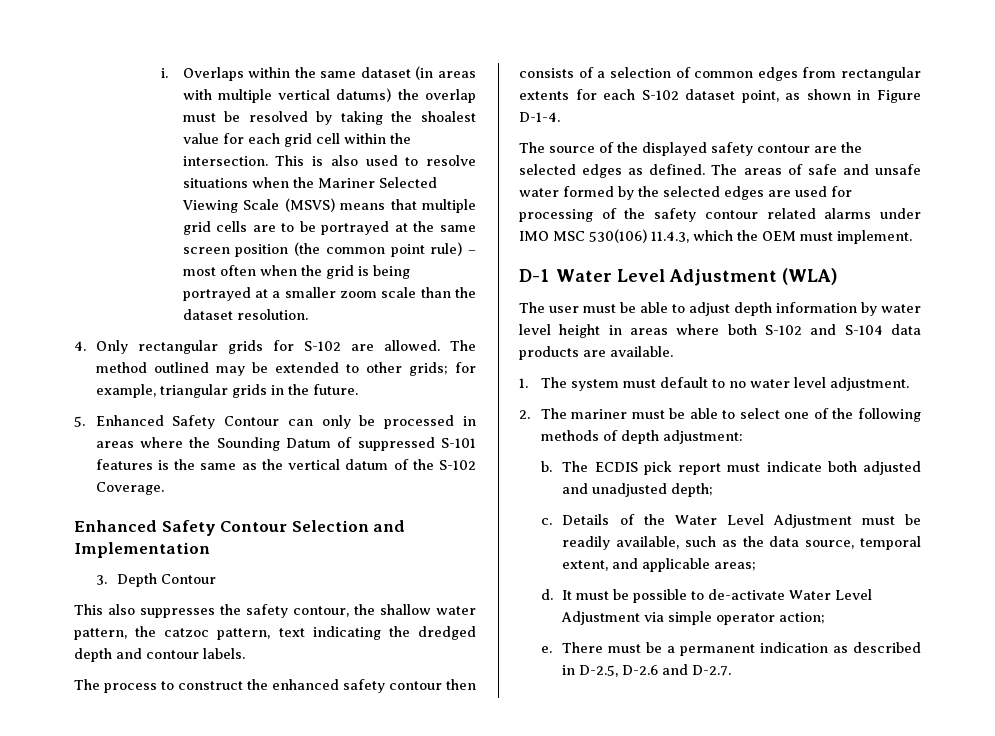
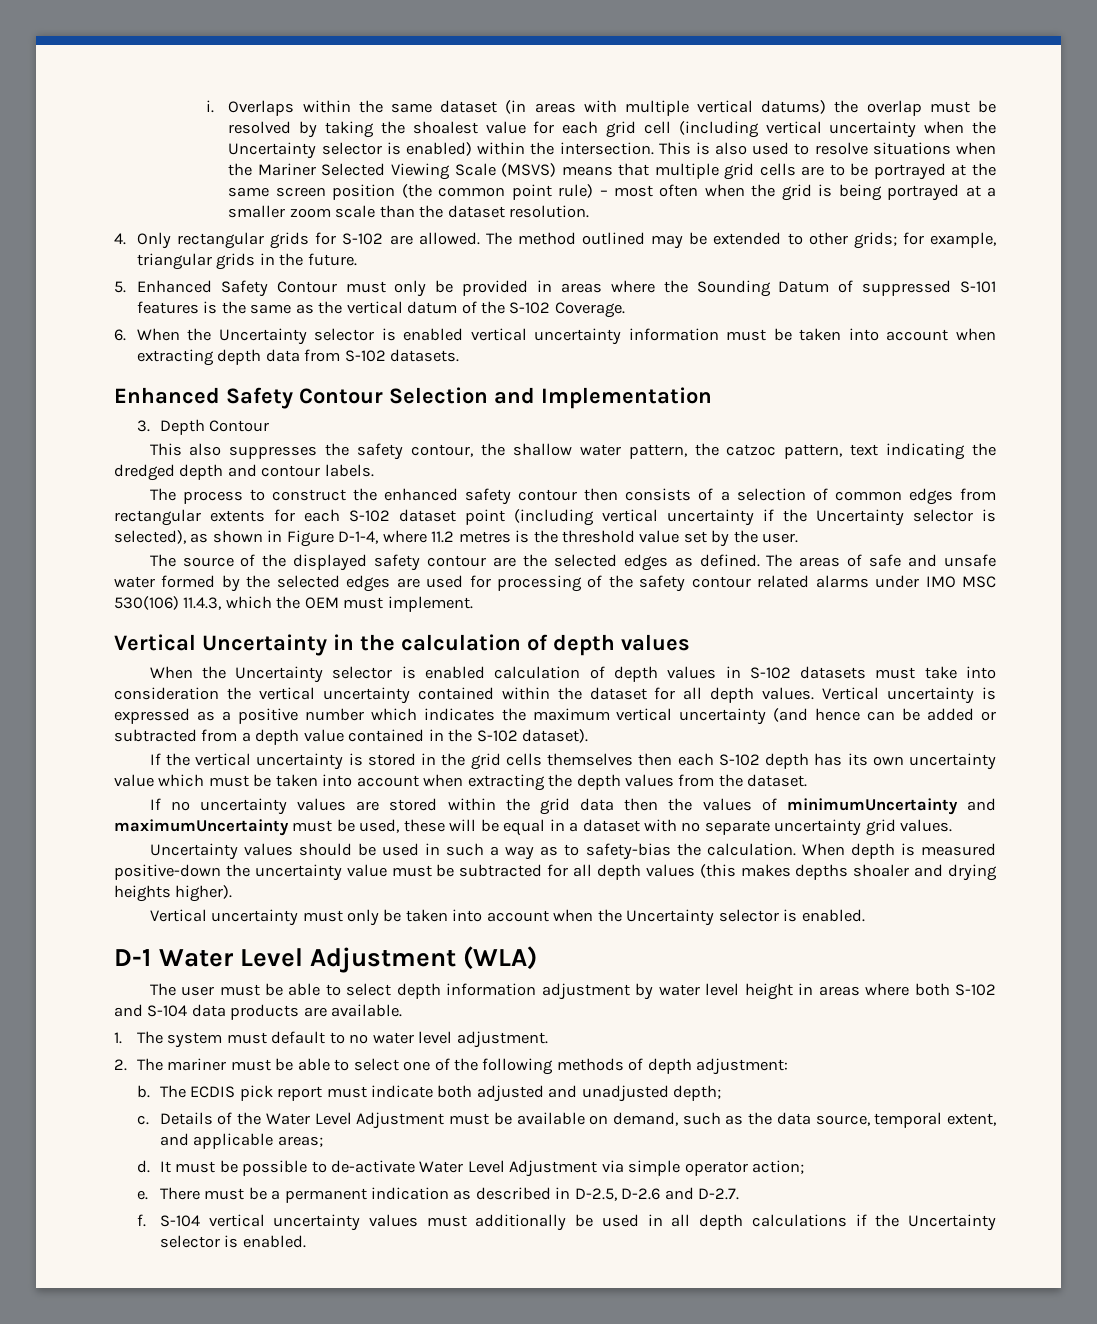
(340, 138) none -> [678,121,996,138] [228,142,472,159] (including vertical uncertainty when the Uncertainty selector is enabled)
[287,415,455,429] can only be processed -> [345,280,529,297] must only be provided
(164, 488) none -> [114,328,996,345] [136,349,460,366] // 6. When the Uncertainty selector is enabled vertical uncertainty information must be taken into account when extracting depth data from S-102 datasets.
[741,89,921,103] [519,112,560,122] point, as shown in Figure D-1-4. -> [465,509,996,526] [114,530,799,547] point (including vertical uncertainty if the Uncertainty selector is selected), as shown in Figure D-1-4, where 11.2 metres is the threshold value set by the user.
(912, 237) none -> [114,634,690,656] [149,666,996,683] [114,687,997,704] [114,708,996,725] [114,729,589,745] [149,753,997,770] [114,774,808,791] [149,798,996,815] [114,819,953,836] [149,843,996,860] [114,864,997,881] [114,885,233,902] [149,909,865,926] // Vertical Uncertainty in the calculation of depth values // When the Uncertainty selector is enabled calculation of depth values in S-102 datasets must take into consideration the vertical uncertainty contained within the dataset for all depth values. Vertical uncertainty is expressed as a positive number which indicates the maximum vertical uncertainty (and hence can be added or subtracted from a depth value contained in the S-102 dataset). // If the vertical uncertainty is stored in the grid cells themselves then each S-102 depth has its own uncertainty value which must be taken into account when extracting the depth values from the dataset. // If no uncertainty values are stored within the grid data then the values of minimumUncertainty and maximumUncertainty must be used, these will be equal in a dataset with no separate uncertainty grid values. // Uncertainty values should be used in such a way as to safety-bias the calculation. When depth is measured positive-down the uncertainty value must be subtracted for all depth values (this makes depths shoaler and drying heights higher). // Vertical uncertainty must only be taken into account when the Uncertainty selector is enabled.
[689,302,730,316] adjust -> [346,983,392,996] select
(857, 307) none -> [541,983,630,1000] adjustment
[562,536,680,550] readily available, -> [516,1112,678,1126] available on demand,
(732, 670) none -> [136,1214,996,1231] [159,1235,306,1248] // f. S-104 vertical uncertainty values must additionally be used in all depth calculations if the Uncertainty selector is enabled.

